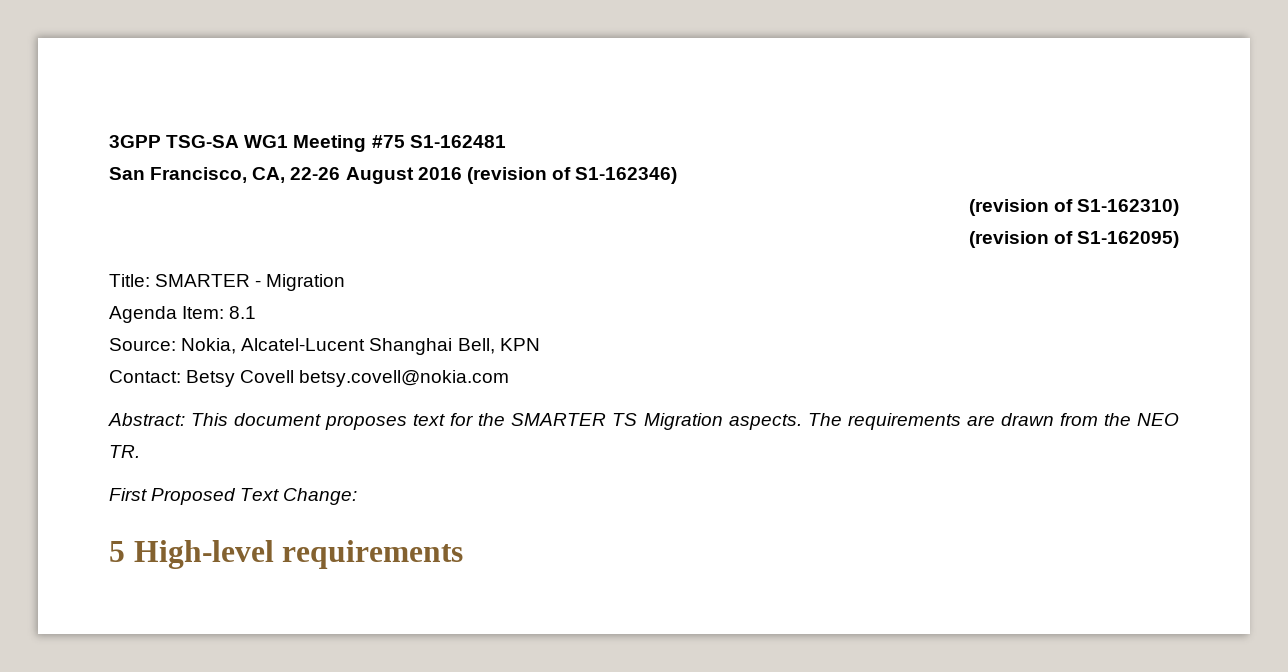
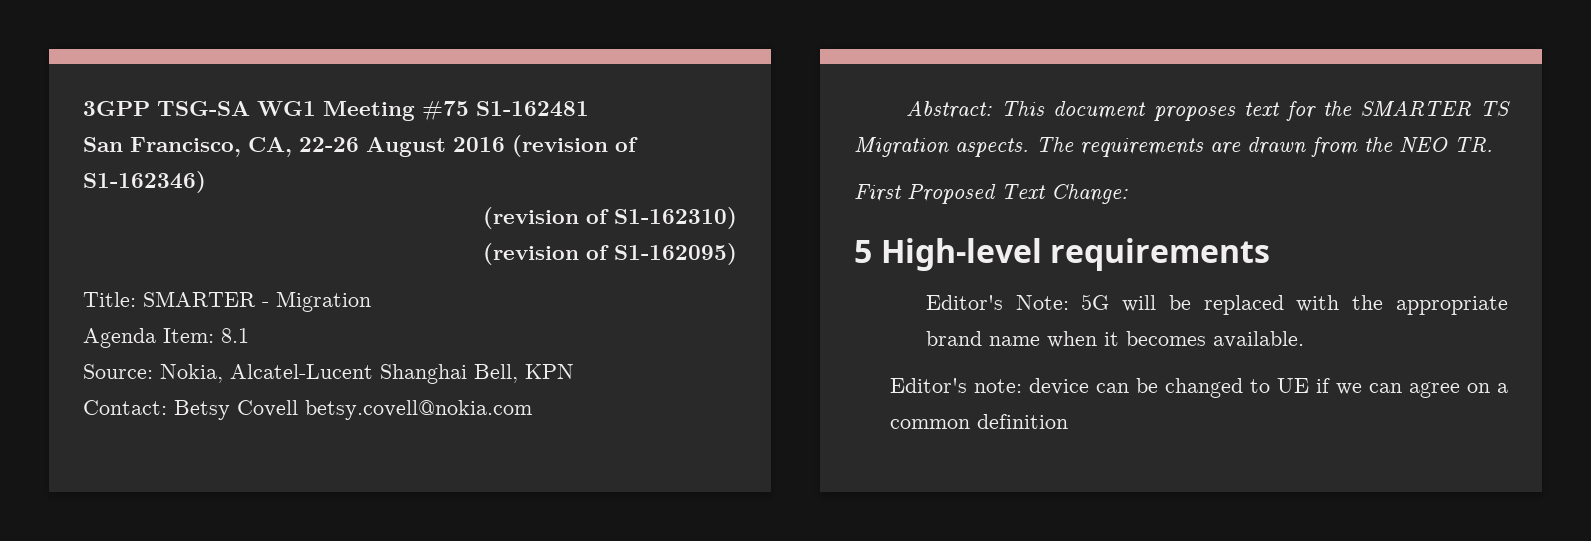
(464, 554) none -> [925,294,1508,315] [925,331,1304,348] [889,378,1508,398] [889,414,1068,429] // Editor's Note: 5G will be replaced with the appropriate brand name when it becomes available. // Editor's note: device can be changed to UE if we can agree on a common definition

